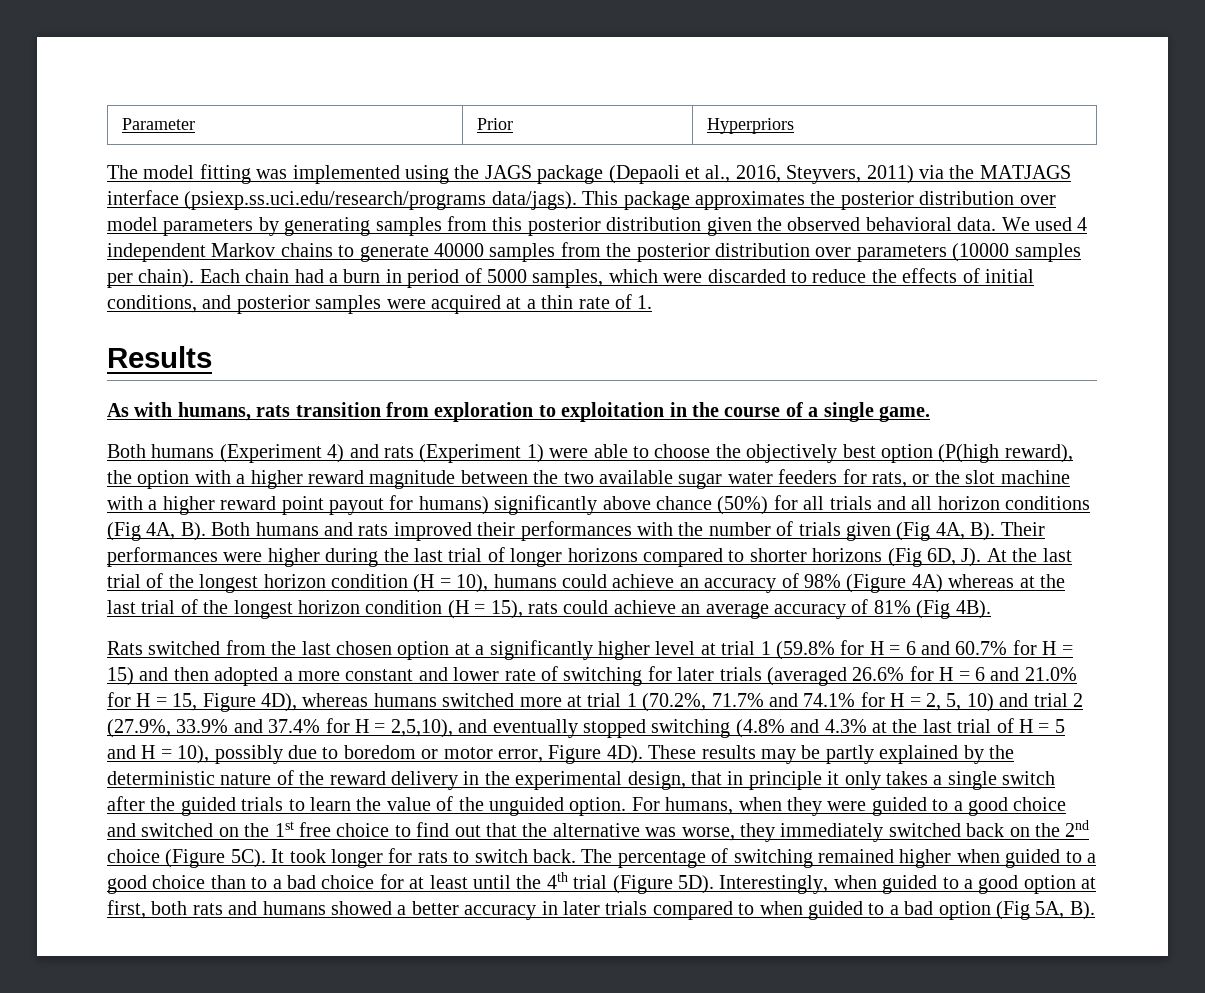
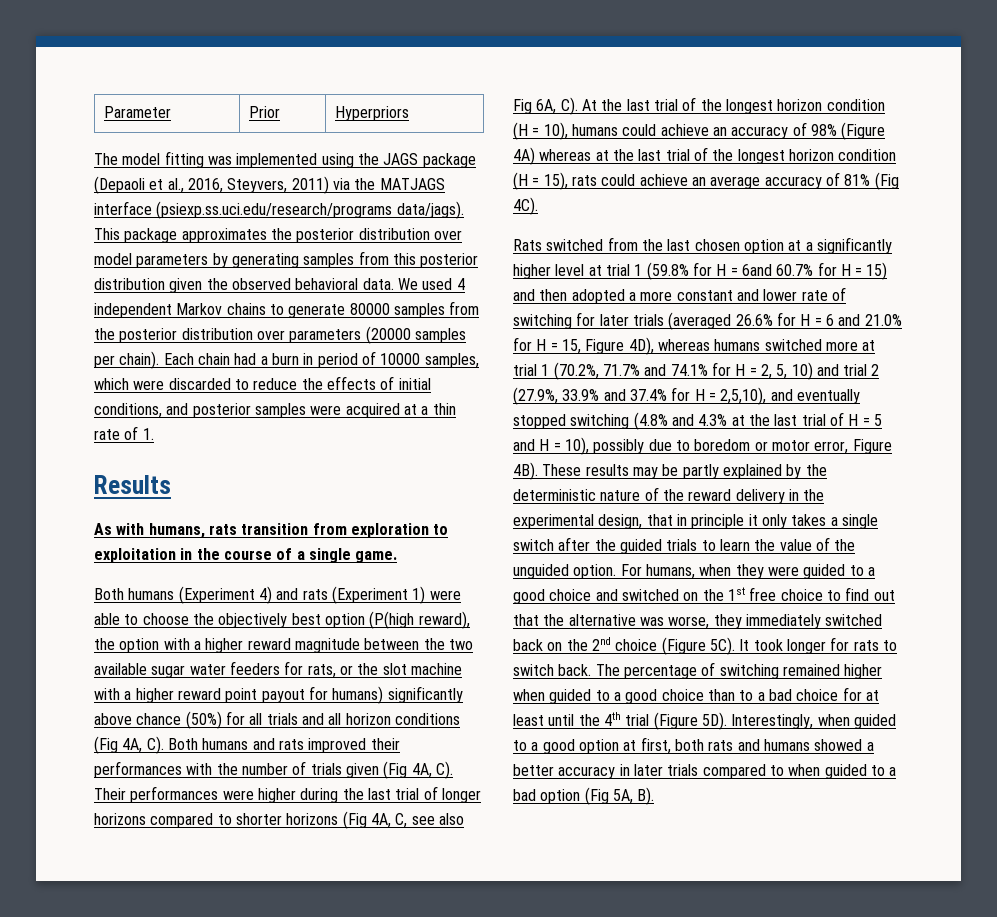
[434,243,484,257] 40000 -> [349,303,390,315] 80000
[952,243,1010,262] (10000 -> [365,326,411,344] (20000
[486,269,527,283] 5000 -> [380,353,421,365] 10000
[180,522,206,541] B). -> [146,736,164,754] C).
[970,522,996,541] B). -> [435,761,453,779] C).
[926,548,982,567] 6D, J). -> [370,813,464,828] [513,97,578,115] 4A, C, see also Fig 6A, C).
[955,600,991,619] 4B). -> [513,197,538,215] 4C).
[905,641,950,655] 6 and -> [741,264,772,276] 6and
[606,745,643,764] 4D). -> [513,462,538,480] 4B).

